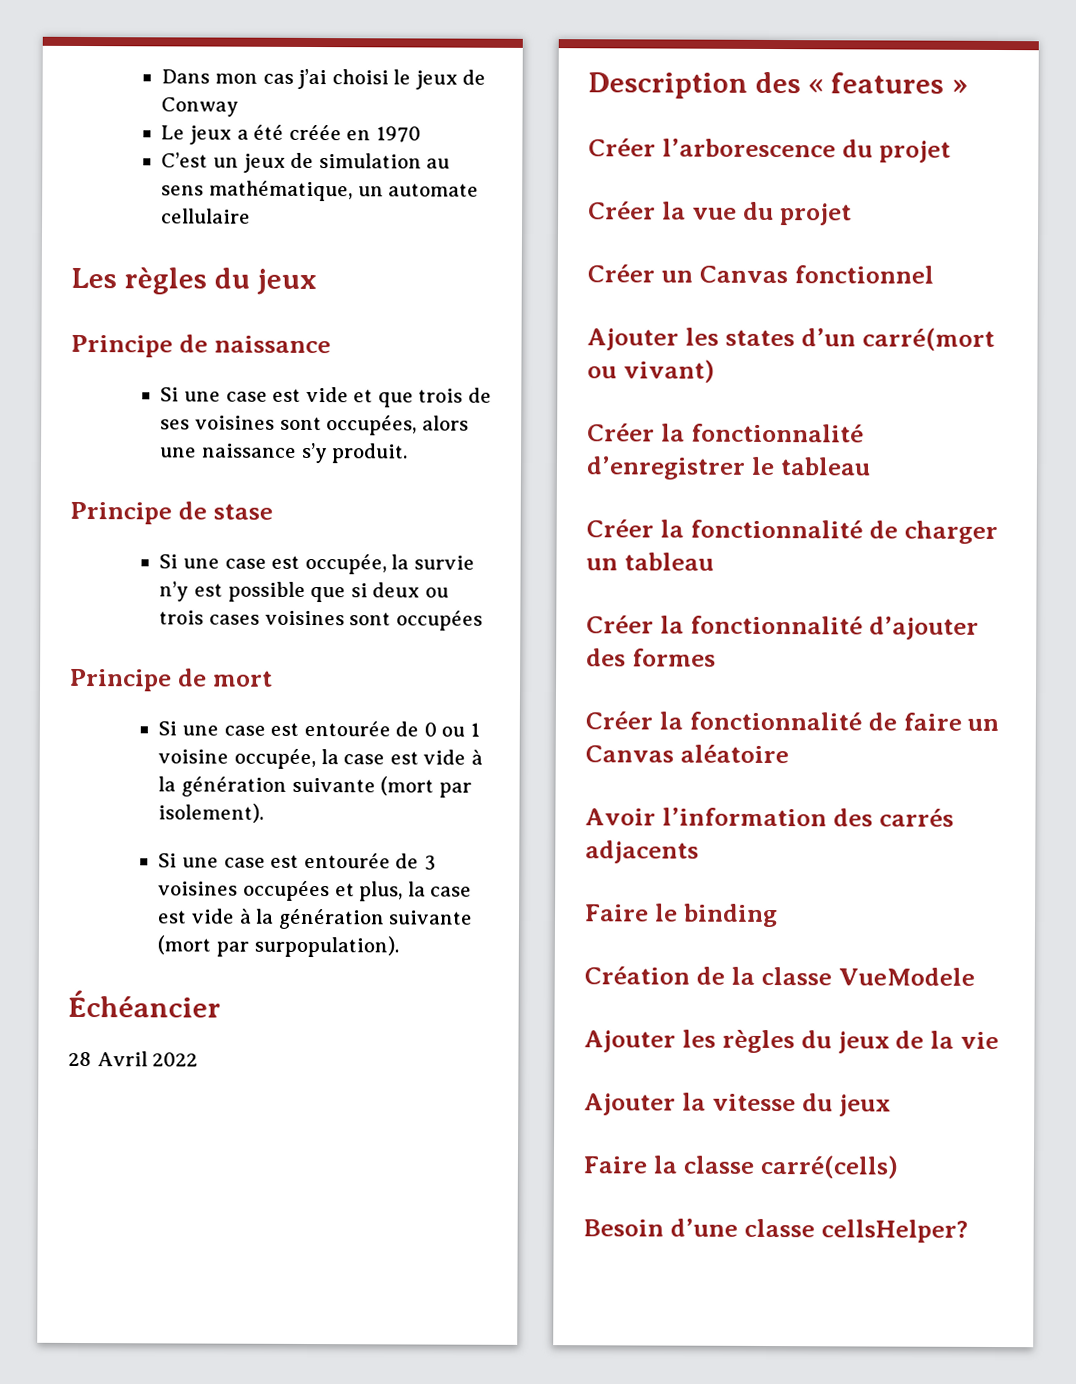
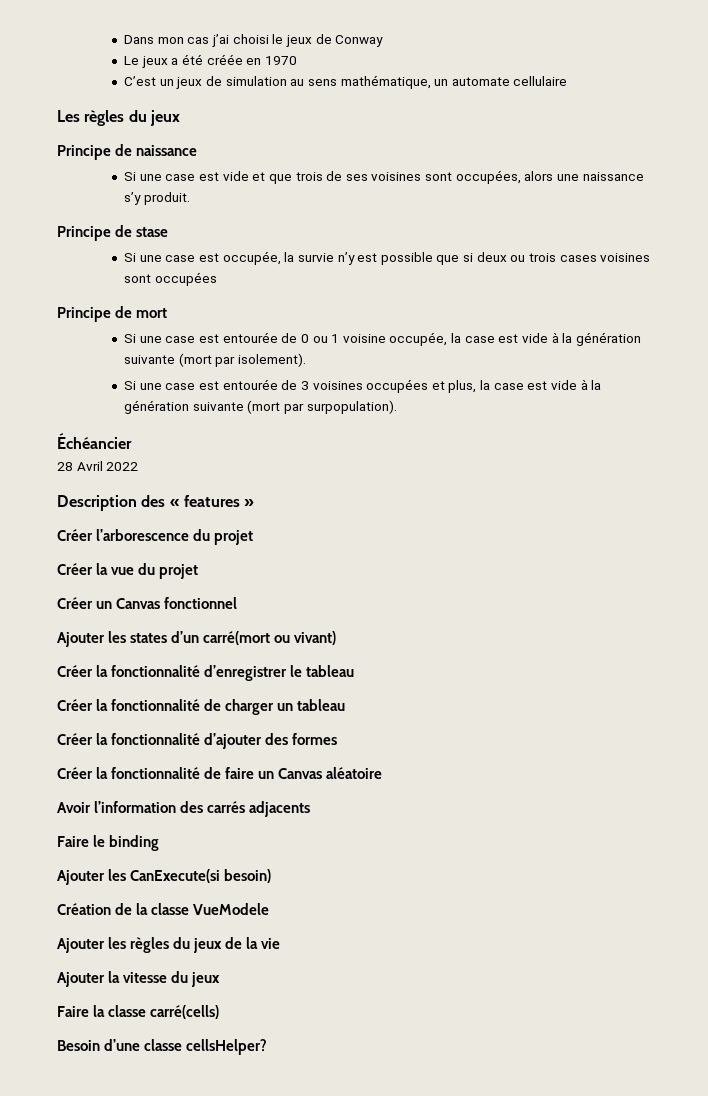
(778, 915) none -> [57,869,272,885] // Ajouter les CanExecute(si besoin)

